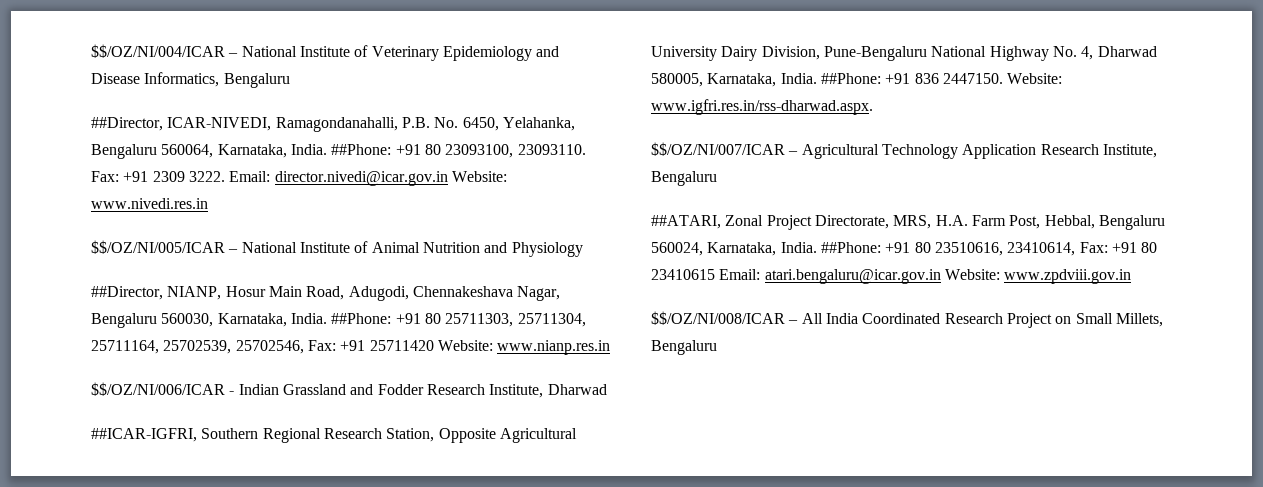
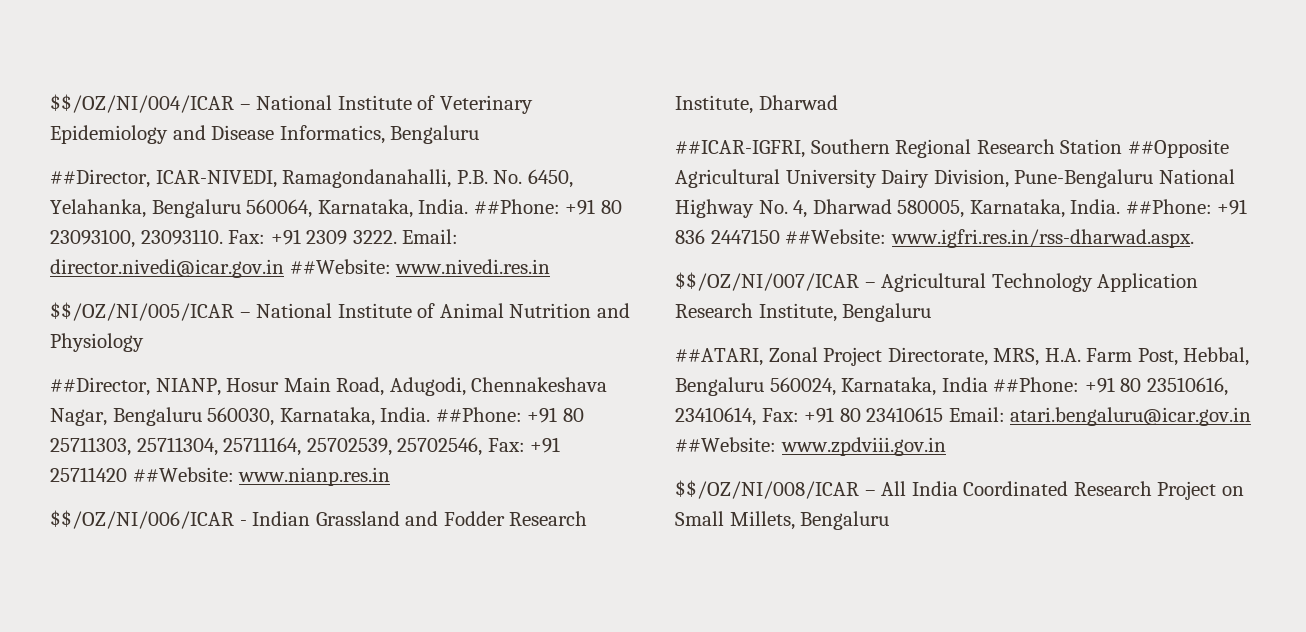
[451,171,507,182] Website: -> [289,259,391,274] ##Website:
[437,340,493,351] Website: -> [132,467,234,482] ##Website:
[386,428,496,443] Station, Opposite -> [1060,139,1229,158] Station ##Opposite
[942,73,1063,84] 2447150. Website: -> [710,229,887,244] 2447150 ##Website:
[780,242,817,253] India. -> [941,377,988,392] India
[944,269,1000,280] Website: -> [675,437,776,452] ##Website:

